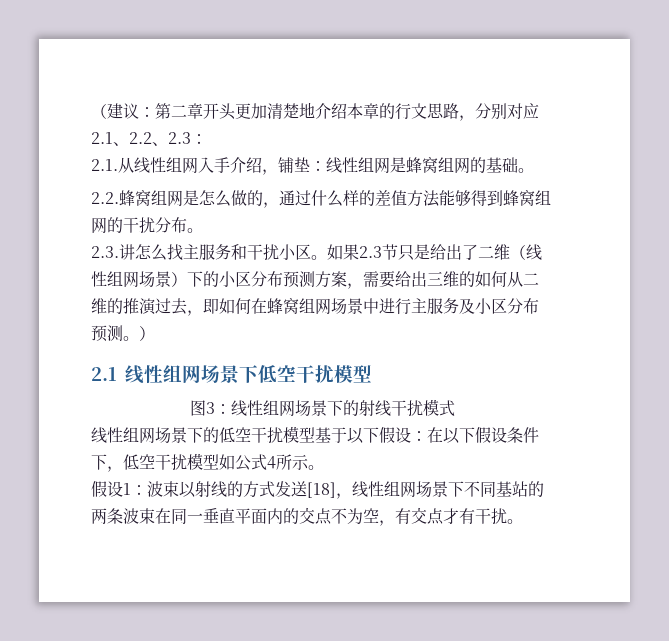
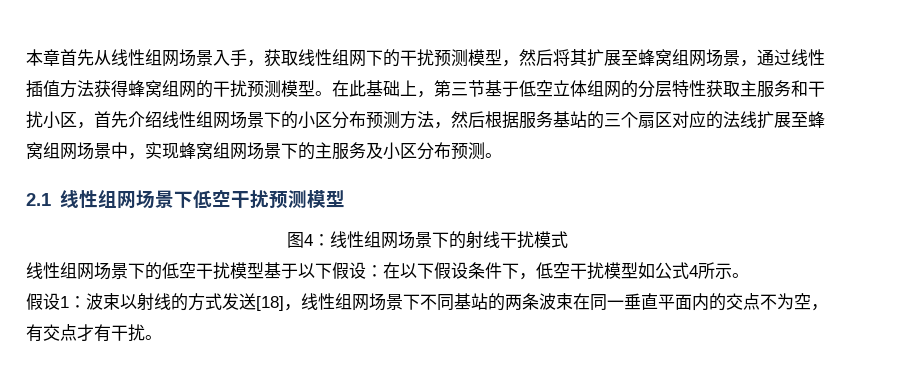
[91,102,539,121] [91,132,207,146] [91,157,534,175] [91,190,551,208] [91,217,203,234] [91,244,542,261] [91,271,187,288] （建议：第二章开头更加清楚地介绍本章的行文思路，分别对应2.1、2.2、2.3： // 2.1.从线性组网入手介绍，铺垫：线性组网是蜂窝组网的基础。 // 2.2.蜂窝组网是怎么做的，通过什么样的差值方法能够得到蜂窝组网的干扰分布。 // 2.3.讲怎么找主服务和干扰小区。如果2.3节只是给出了二维（线性组网场景） -> [26,49,825,67] [26,80,825,98] [26,111,264,129] 本章首先从线性组网场景入手，获取线性组网下的干扰预测模型，然后将其扩展至蜂窝组网场景，通过线性插值方法获得蜂窝组网的干扰预测模型。在此基础上，第三节基于低空立体组网的分层特性获取主服务和干扰小区，首先介绍线性组网场景
[331,271,539,289] [91,298,411,316] 案，需要给出三维的如何从二维的推演过去，即如何在蜂窝组网场景中进行 -> [417,111,825,129] [26,142,315,160] 法，然后根据服务基站的三个扇区对应的法线扩展至蜂窝组网场景中，实现蜂窝组网场景下的
[139,326,155,341] ） -> (502, 155) none
(334, 374) none -> [268,190,307,209] 预测
[205,402,215,414] 3 -> [303,234,313,246] 4

